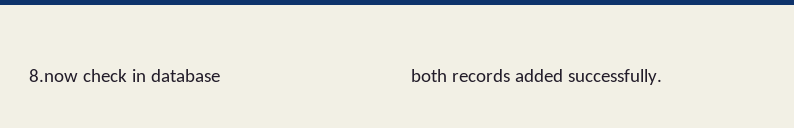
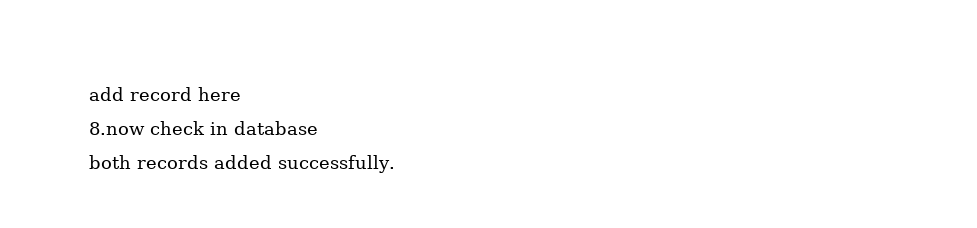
(29, 75) none -> [89,87,241,101] add record here //

